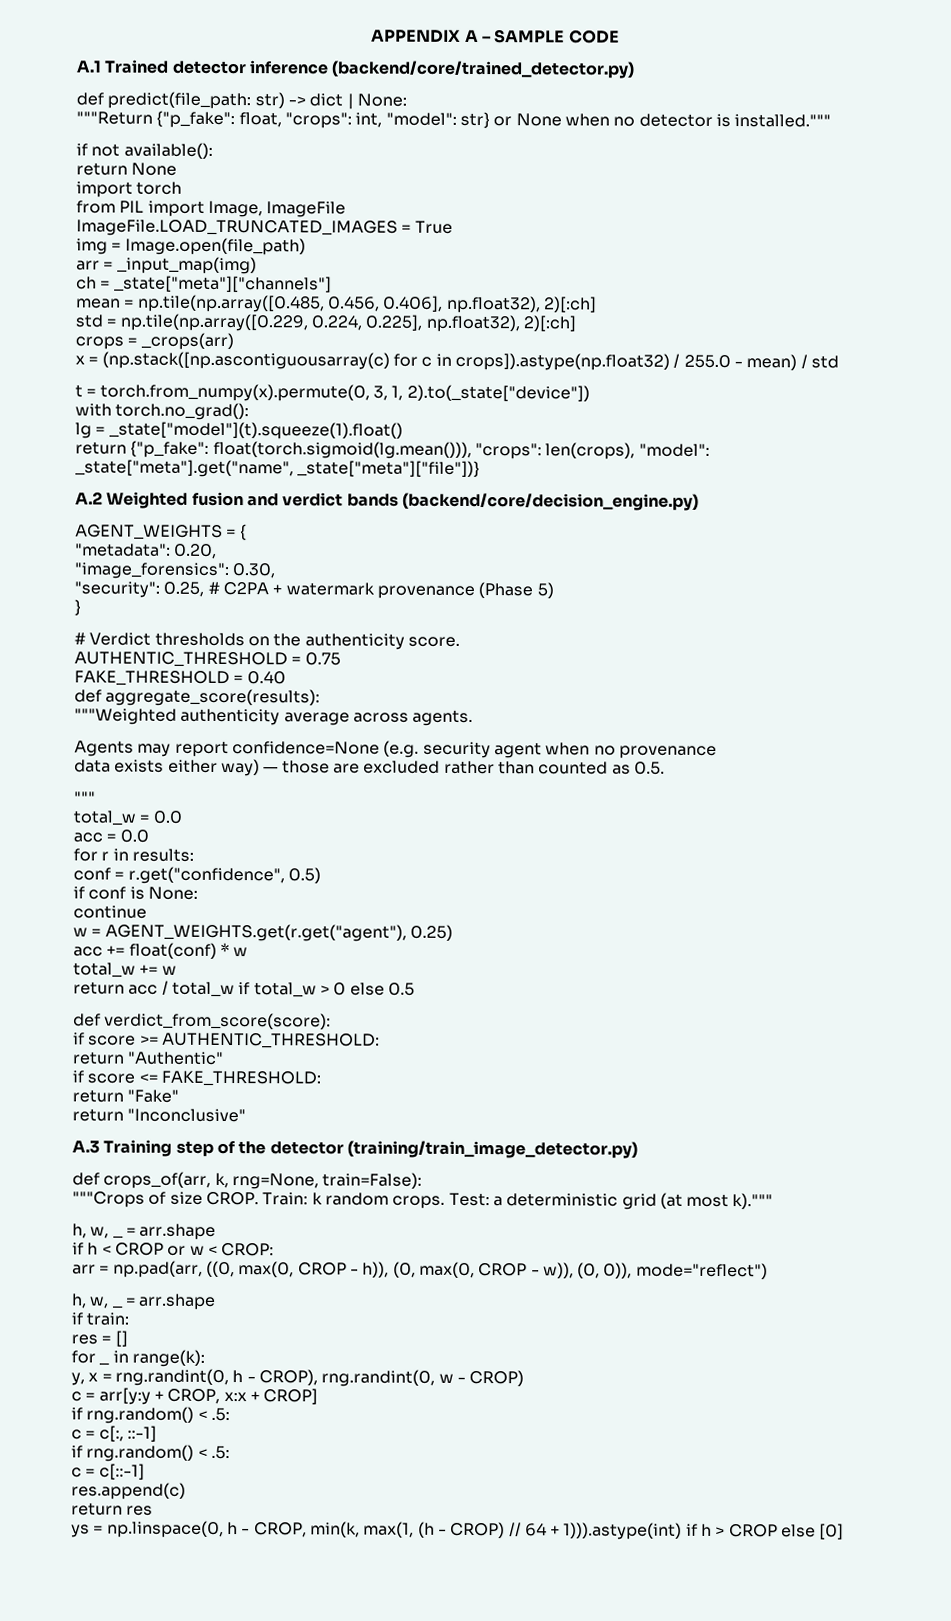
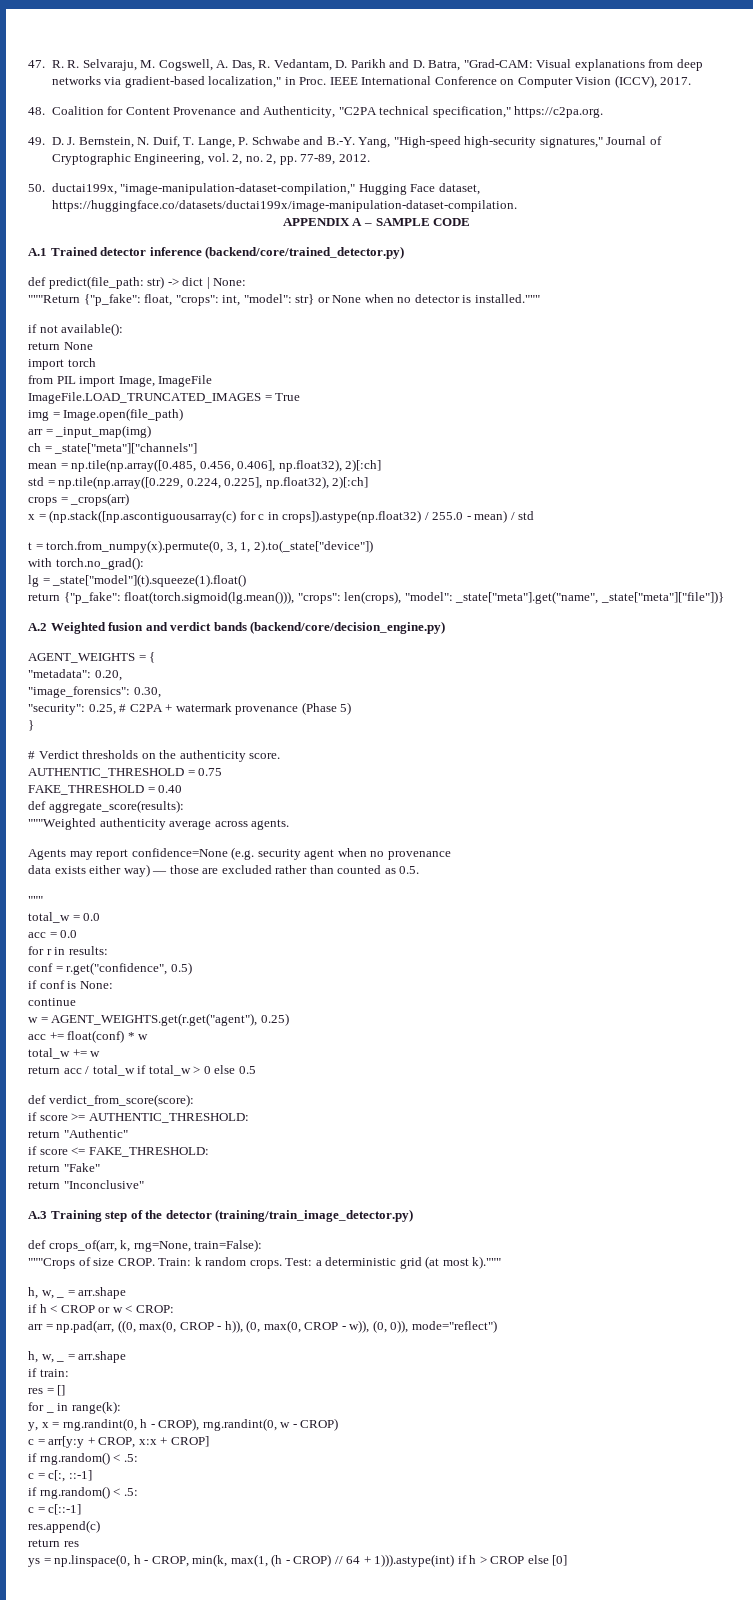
(371, 36) none -> [28,59,703,71] [51,75,692,88] [28,106,604,118] [28,136,662,148] [51,153,370,165] [28,183,480,195] [51,200,517,212] 47. R. R. Selvaraju, M. Cogswell, A. Das, R. Vedantam, D. Parikh and D. Batra, "Grad-CAM: Visual explanations from deep networks via gradient-based localization," in Proc. IEEE International Conference on Computer Vision (ICCV), 2017. // 48. Coalition for Content Provenance and Authenticity, "C2PA technical specification," https://c2pa.org. // 49. D. J. Bernstein, N. Duif, T. Lange, P. Schwabe and B.-Y. Yang, "High-speed high-security signatures," Journal of Cryptographic Engineering, vol. 2, no. 2, pp. 77-89, 2012. // 50. ductai199x, "image-manipulation-dataset-compilation," Hugging Face dataset, https://huggingface.co/datasets/ductai199x/image-manipulation-dataset-compilation. //

